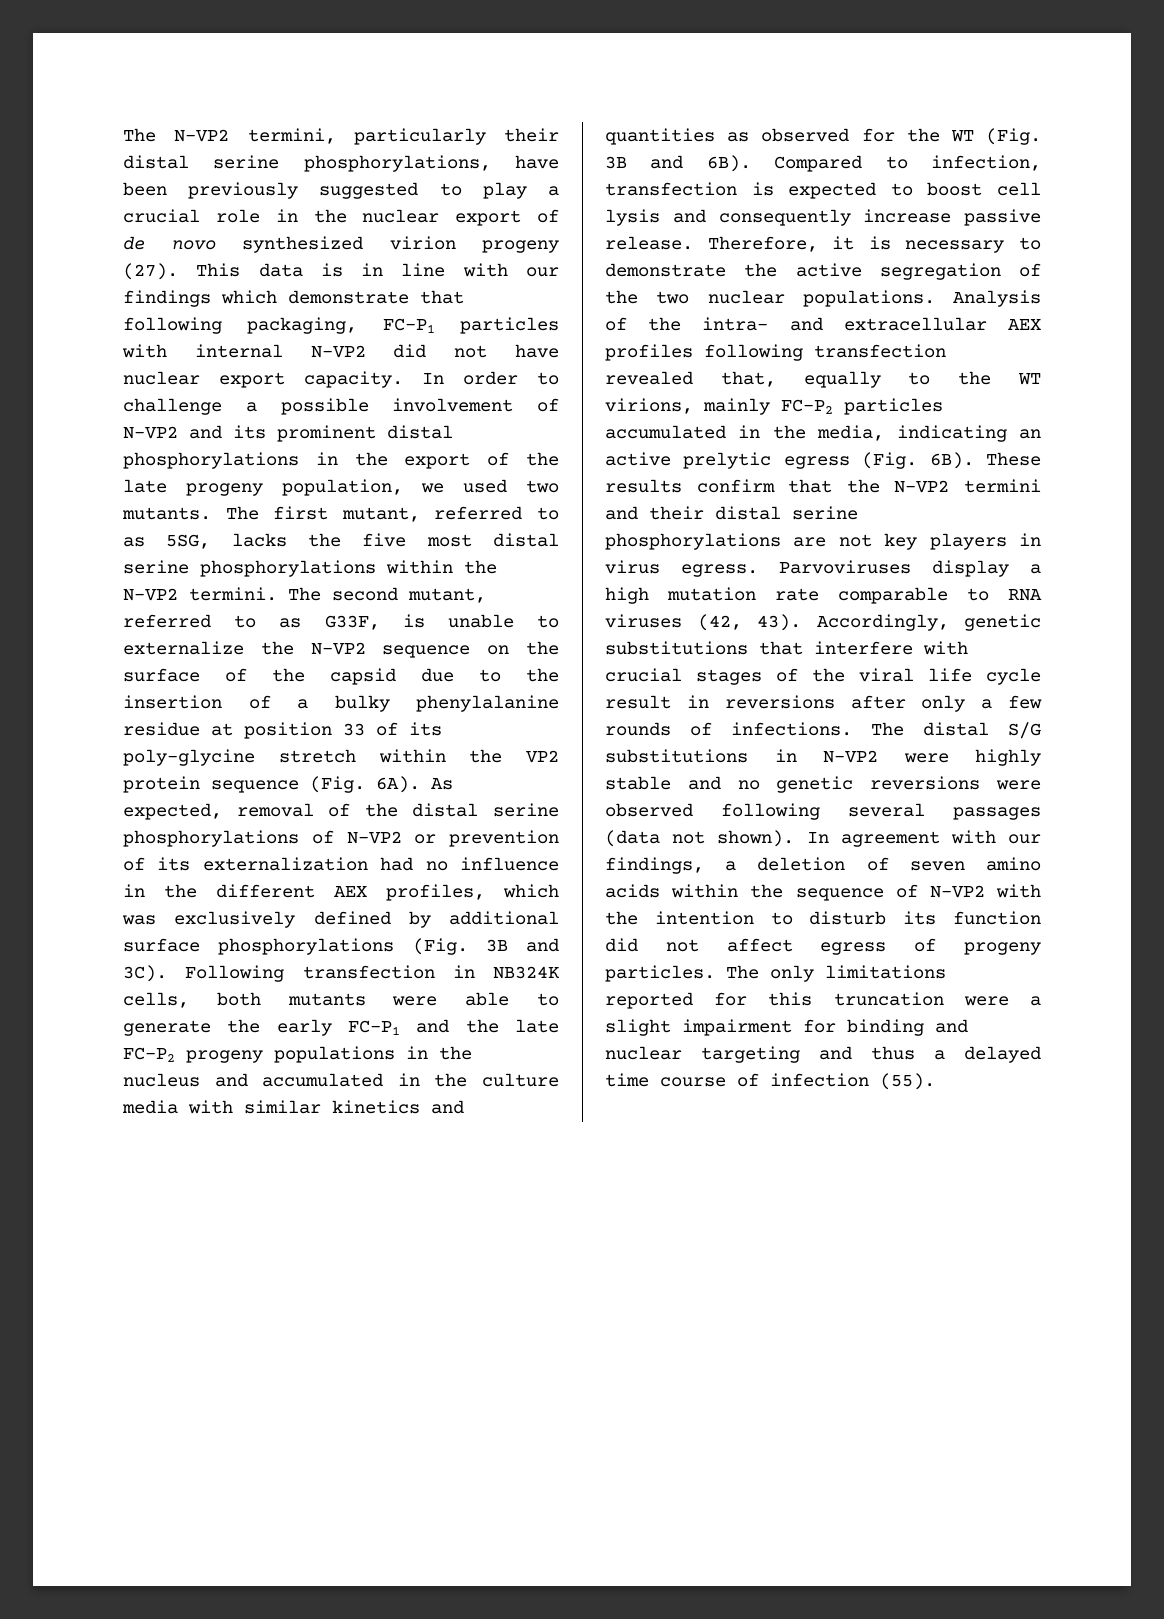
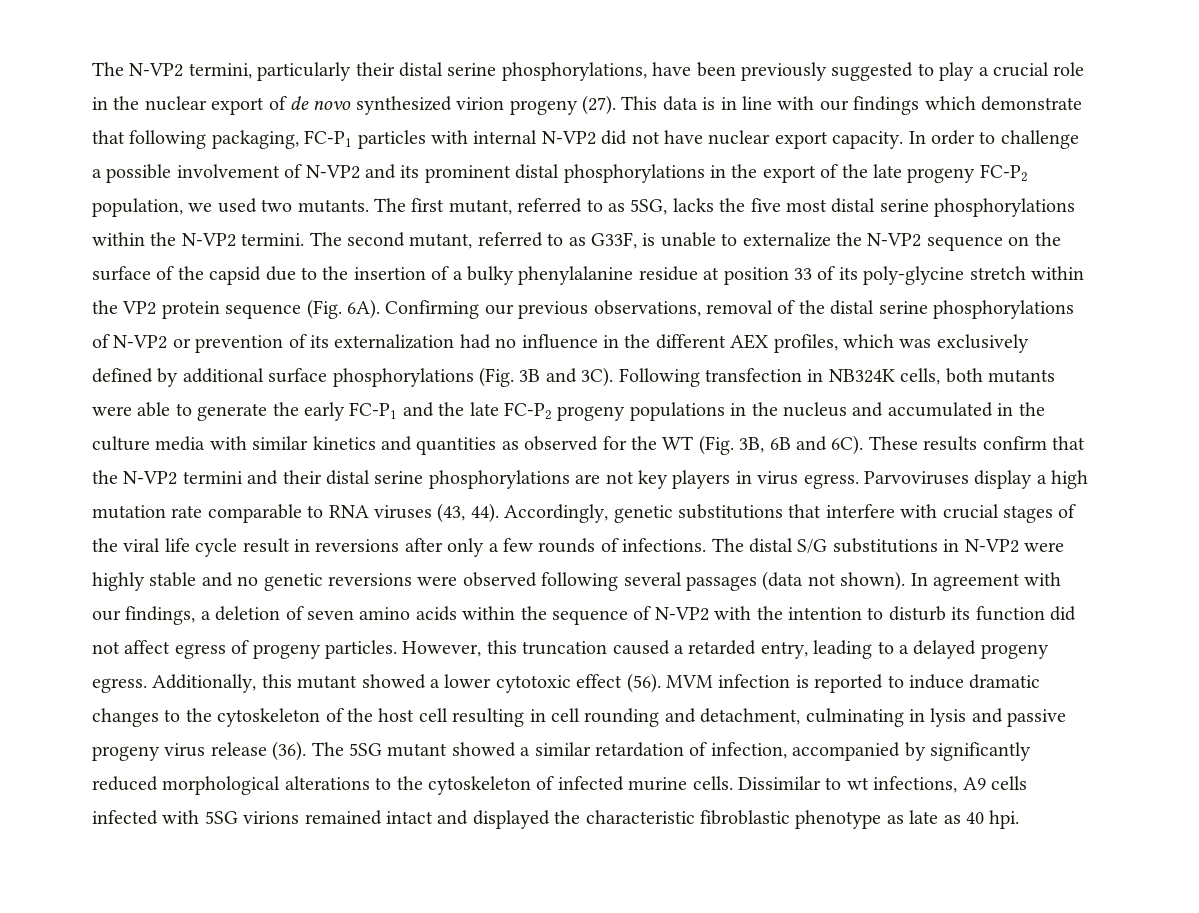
(263, 489) none -> [979,164,1028,182] FC-P2
[431,778,453,790] [123,803,222,820] As expected, -> [385,300,701,319] Confirming our previous observations,
[605,155,1041,172] [605,182,1041,199] [605,209,1041,226] [605,236,1041,253] [605,263,1041,280] [605,290,1041,307] [605,317,1041,331] [605,344,946,361] [605,371,1041,388] [605,398,943,415] [605,425,1041,442] [605,452,974,469] 3B and 6B). Compared to infection, transfection is expected to boost cell lysis and consequently increase passive release. Therefore, it is necessary to demonstrate the active segregation of the two nuclear populations. Analysis of the intra- and extracellular AEX profiles following transfection revealed that, equally to the WT virions, mainly FC-P2 particles accumulated in the media, indicating an active prelytic egress (Fig. 6B). -> [739,435,864,455] 3B, 6B and 6C).
[697,614,801,631] (42, 43). -> [437,503,499,523] (43, 44).
[726,965,946,982] [605,992,1041,1009] [605,1019,968,1036] [605,1046,1041,1063] [605,1073,935,1090] The only limitations reported for this truncation were a slight impairment for binding and nuclear targeting and thus a delayed time course of infection (55). -> [402,640,1049,659] [92,673,1041,693] [92,708,1067,727] [92,741,1031,761] [92,776,1027,795] [92,810,1020,829] However, this truncation caused a retarded entry, leading to a delayed progeny egress. Additionally, this mutant showed a lower cytotoxic effect (56). MVM infection is reported to induce dramatic changes to the cytoskeleton of the host cell resulting in cell rounding and detachment, culminating in lysis and passive progeny virus release (36). The 5SG mutant showed a similar retardation of infection, accompanied by significantly reduced morphological alterations to the cytoskeleton of infected murine cells. Dissimilar to wt infections, A9 cells infected with 5SG virions remained intact and displayed the characteristic fibroblastic phenotype as late as 40 hpi.

